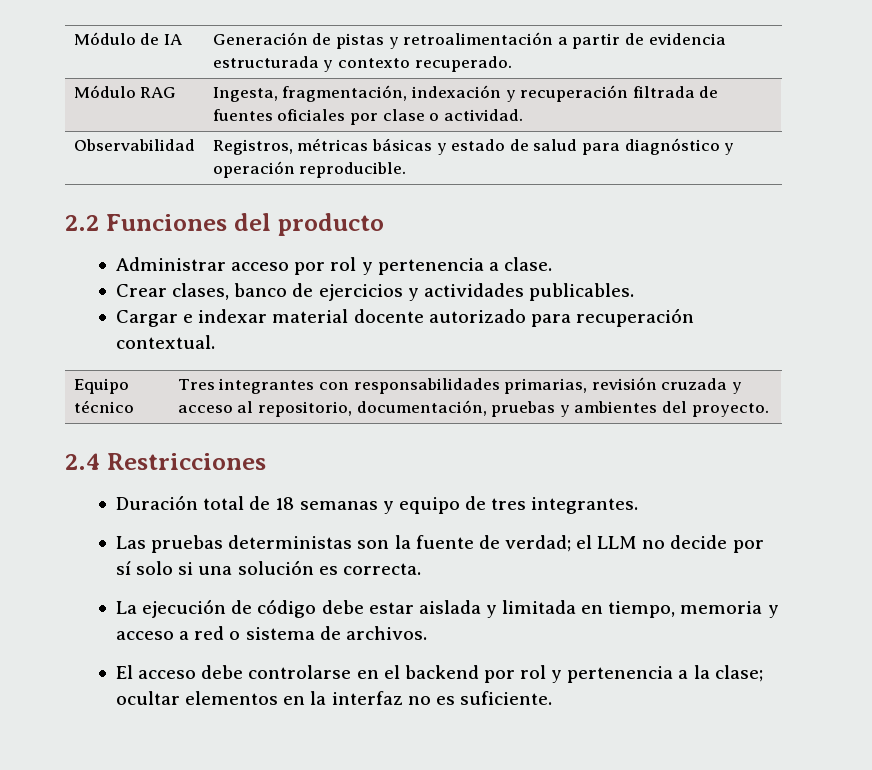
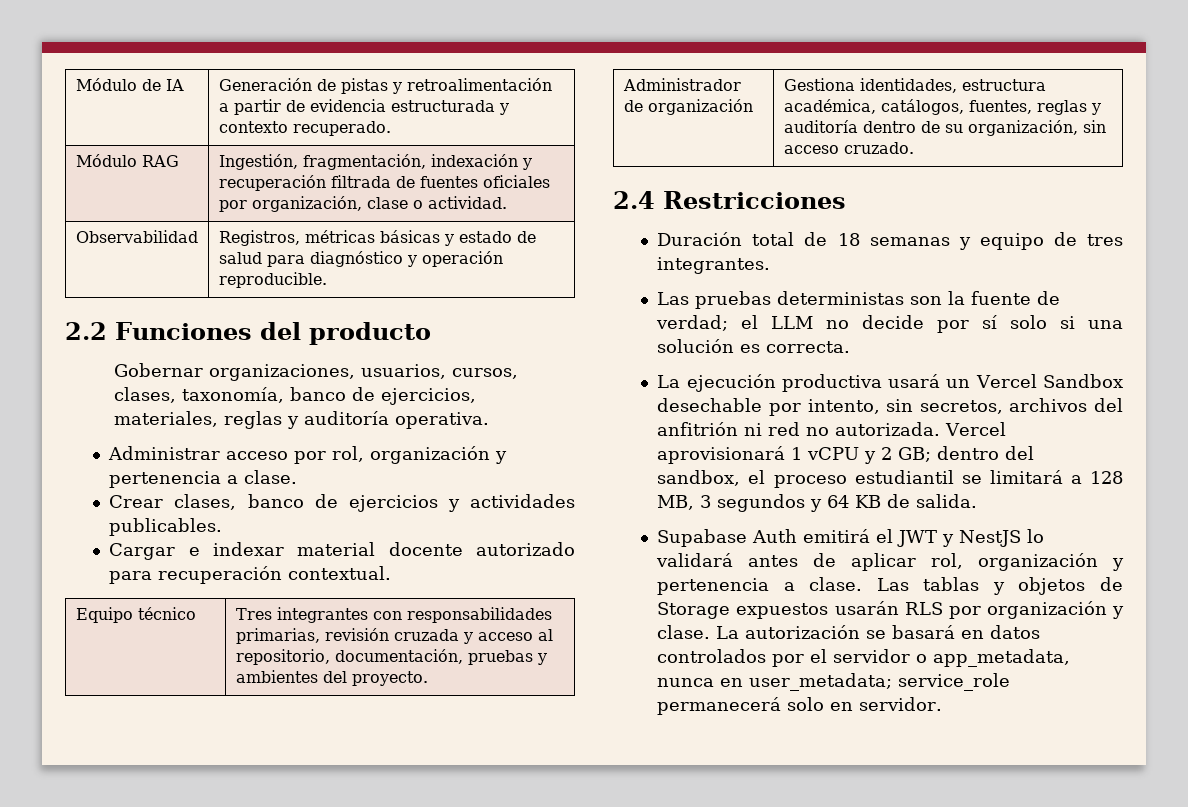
[212,87,278,102] Ingesta, -> [218,154,298,170] Ingestión,
(378, 119) none -> [251,196,362,212] organización,
(384, 224) none -> [114,363,519,381] [114,387,477,405] [114,411,490,429] // Gobernar organizaciones, usuarios, cursos, clases, taxonomía, banco de ejercicios, materiales, reglas y auditoría operativa.
[330,257,357,271] rol -> [332,446,491,464] rol, organización
(769, 410) none -> [622,78,741,91] [623,99,753,115] [783,78,1046,93] [783,99,1101,115] [783,120,1106,136] [783,142,914,154] // Administrador de organización | Gestiona identidades, estructura académica, catálogos, fuentes, reglas y auditoría dentro de su organización, sin acceso cruzado.
[231,599,779,618] [115,626,427,640] [115,665,763,683] [115,691,552,705] de código debe estar aislada y limitada en tiempo, memoria y acceso a red o sistema de archivos. // El acceso debe controlarse en el backend por rol y pertenencia a la clase; ocultar elementos en la interfaz no es suficiente. -> [781,374,1123,392] [657,398,1123,416] [657,422,1007,436] [657,446,1035,464] [657,470,1123,488] [657,494,978,512] [657,529,1045,547] [656,553,1124,571] [657,577,1123,595] [657,601,1124,619] [657,625,1041,639] [657,649,1071,667] [657,673,1011,691] [657,697,943,715] productiva usará un Vercel Sandbox desechable por intento, sin secretos, archivos del anfitrión ni red no autorizada. Vercel aprovisionará 1 vCPU y 2 GB; dentro del sandbox, el proceso estudiantil se limitará a 128 MB, 3 segundos y 64 KB de salida. // Supabase Auth emitirá el JWT y NestJS lo validará antes de aplicar rol, organización y pertenencia a clase. Las tablas y objetos de Storage expuestos usarán RLS por organización y clase. La autorización se basará en datos controlados por el servidor o app_metadata, nunca en user_metadata; service_role permanecerá solo en servidor.

